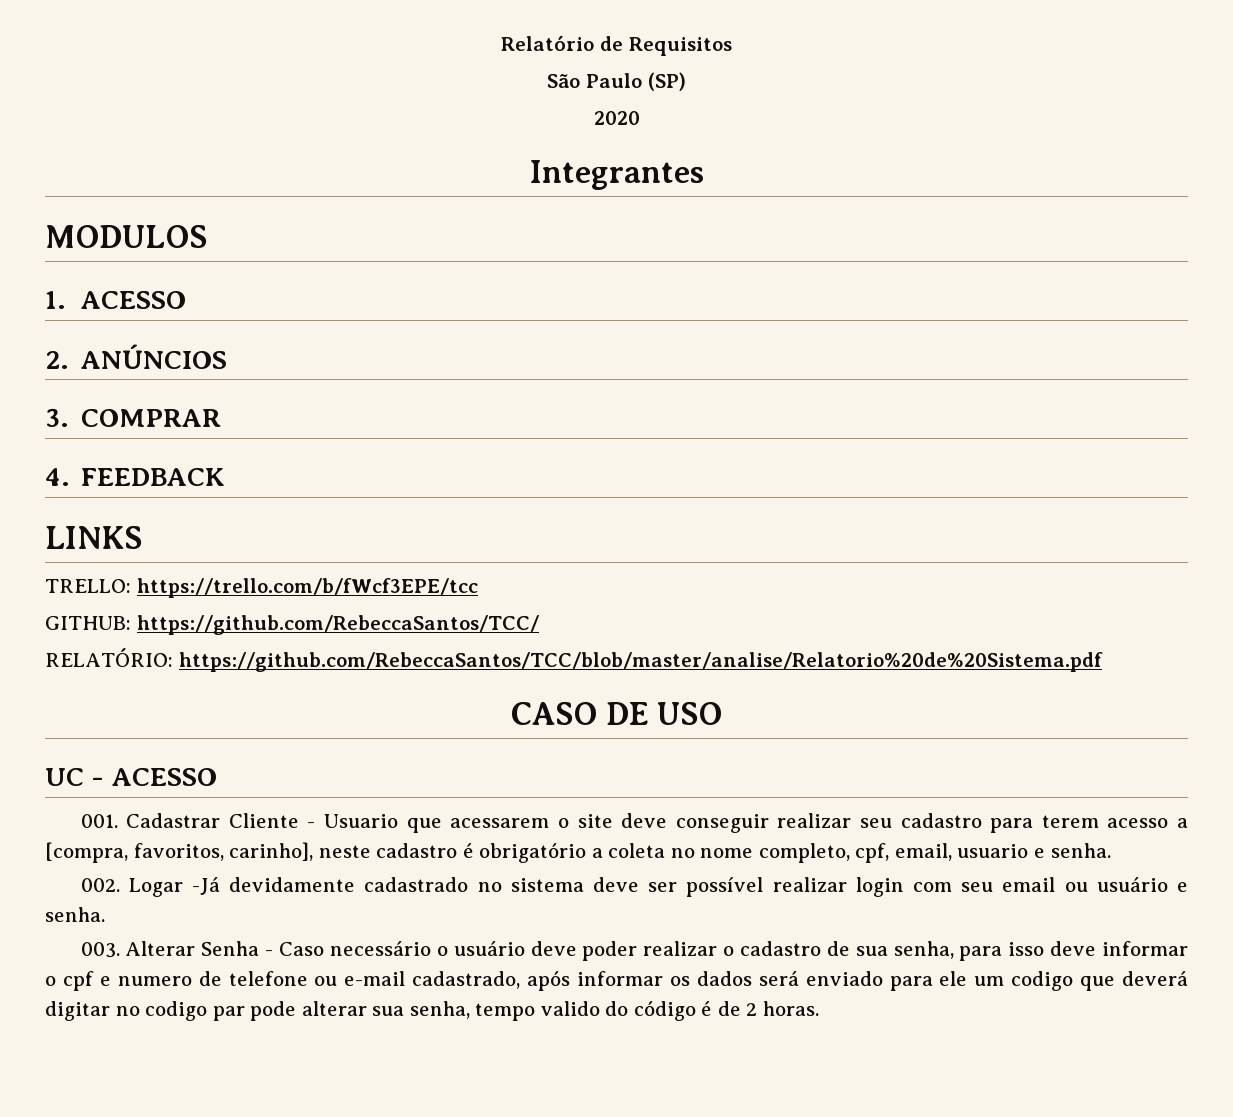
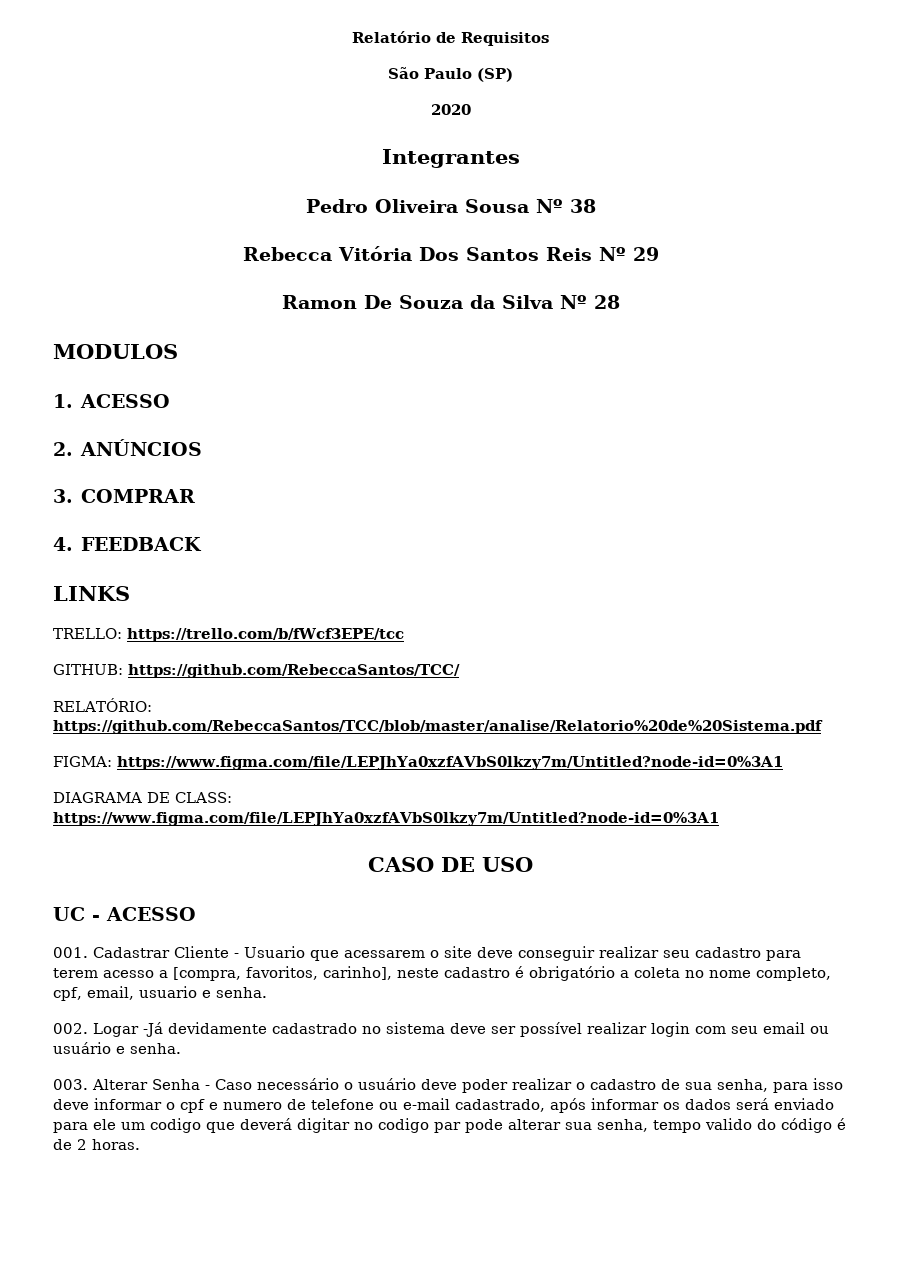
(704, 175) none -> [305,199,596,213] [242,246,659,261] [281,295,620,309] // Pedro Oliveira Sousa Nº 38 // Rebecca Vitória Dos Santos Reis Nº 29 // Ramon De Souza da Silva Nº 28
(1103, 662) none -> [53,756,783,770] [53,792,232,803] [53,812,719,826] // FIGMA: https://www.figma.com/file/LEPJhYa0xzfAVbS0lkzy7m/Untitled?node-id=0%3A1 // DIAGRAMA DE CLASS: https://www.figma.com/file/LEPJhYa0xzfAVbS0lkzy7m/Untitled?node-id=0%3A1

